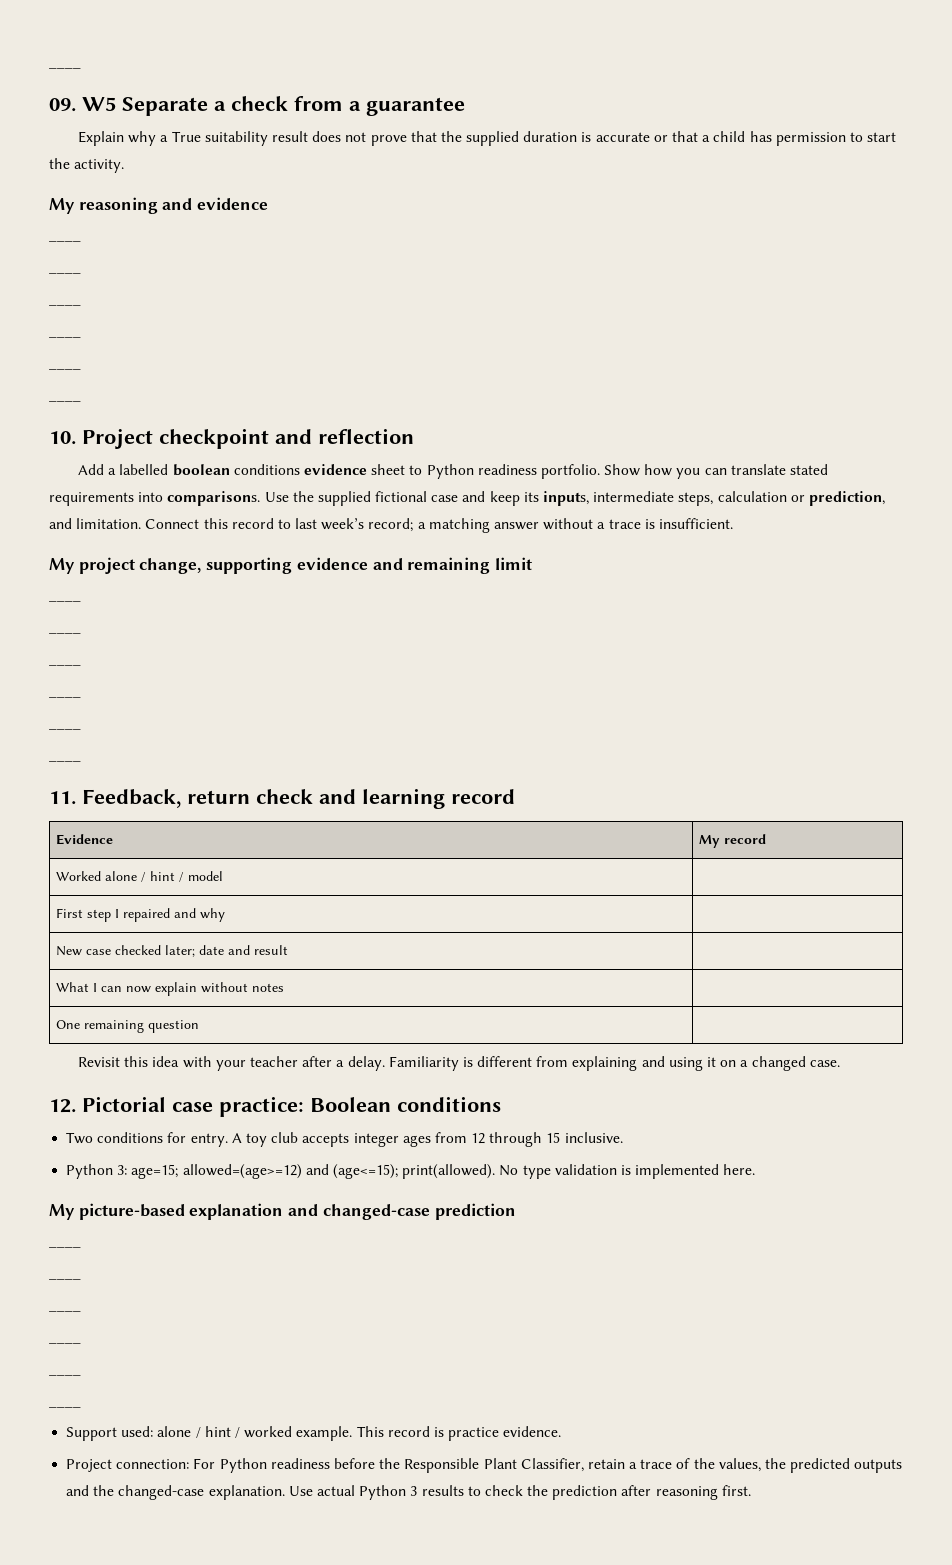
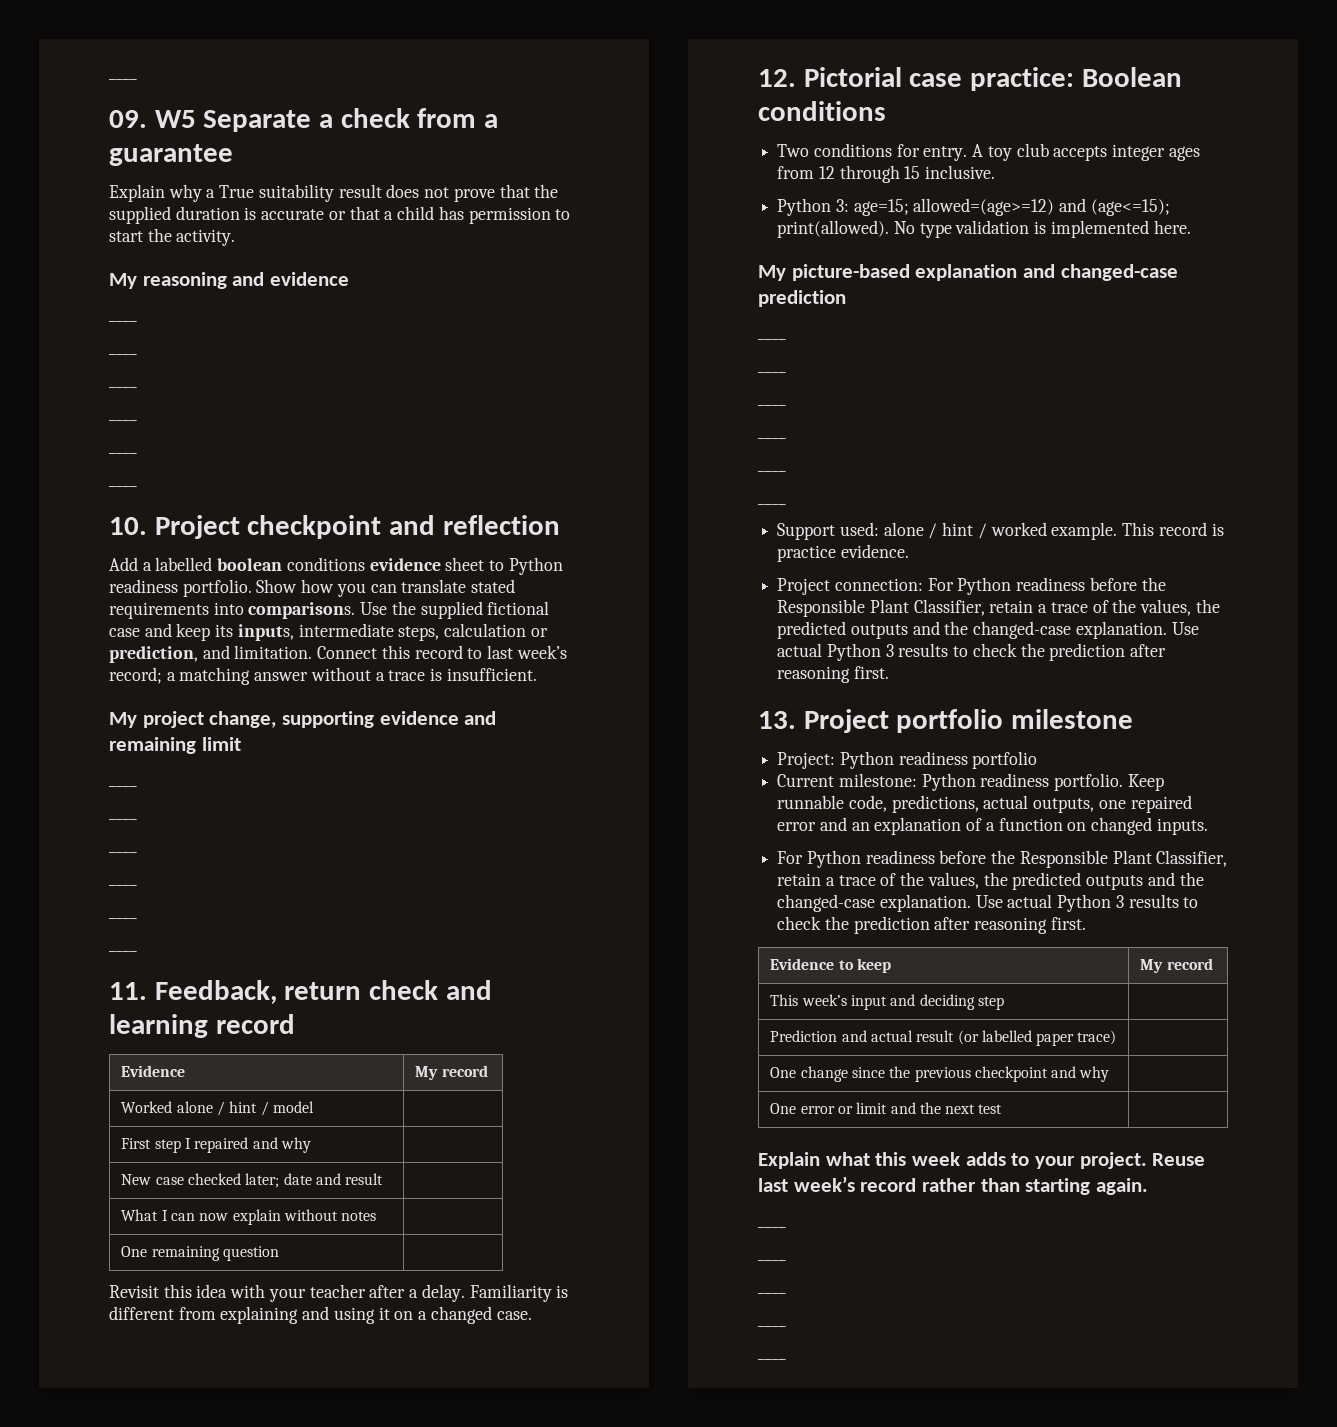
(751, 1490) none -> [758,709,1134,733] [777,751,1038,769] [777,773,1164,791] [777,795,1192,813] [777,817,1208,835] [777,850,1228,868] [777,872,1204,890] [777,894,1199,912] [777,916,1086,934] [770,958,891,973] [1140,958,1213,973] [770,994,1004,1010] [770,1030,1117,1046] [770,1066,1110,1082] [770,1102,1003,1114] [758,1152,1206,1169] [758,1176,1149,1195] [758,1226,786,1228] [758,1259,786,1261] [758,1292,786,1294] [758,1325,786,1327] [758,1358,786,1360] // 13. Project portfolio milestone // Project: Python readiness portfolio // Current milestone: Python readiness portfolio. Keep runnable code, predictions, actual outputs, one repaired error and an explanation of a function on changed inputs. // For Python readiness before the Responsible Plant Classifier, retain a trace of the values, the predicted outputs and the changed-case explanation. Use actual Python 3 results to check the prediction after reasoning first. // Evidence to keep | My record // This week’s input and deciding step | // Prediction and actual result (or labelled paper trace) | // One change since the previous checkpoint and why | // One error or limit and the next test | // Explain what this week adds to your project. Reuse last week’s record rather than starting again. // ____ // ____ // ____ // ____ // ____

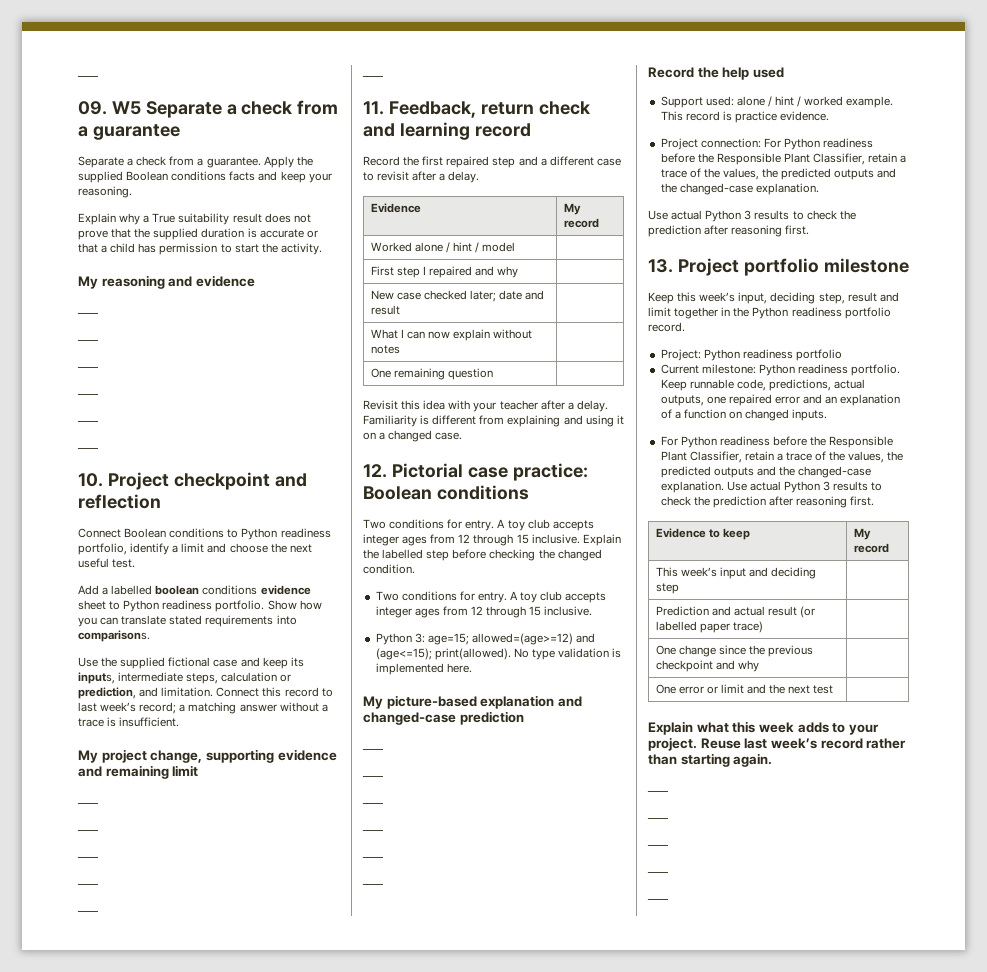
(233, 155) none -> [78,156,313,168] [78,171,332,183] [78,186,132,198] // Separate a check from a guarantee. Apply the supplied Boolean conditions facts and keep your reasoning.
(560, 525) none -> [78,528,331,540] [78,543,312,555] [78,558,136,568] // Connect Boolean conditions to Python readiness portfolio, identify a limit and choose the next useful test.
(356, 610) none -> (150, 636) //
(295, 1024) none -> [363,156,621,168] [363,171,480,183] // Record the first repaired step and a different case to revisit after a delay.
(886, 111) none -> [363,519,594,531] [363,534,621,546] [363,549,602,561] [363,564,415,574] // Two conditions for entry. A toy club accepts integer ages from 12 through 15 inclusive. Explain the labelled step before checking the changed condition.
(786, 504) none -> [648,67,784,80] // Record the help used
(1167, 630) none -> (819, 189) //
(1134, 719) none -> [648,292,899,304] [648,307,891,319] [648,322,685,332] // Keep this week’s input, deciding step, result and limit together in the Python readiness portfolio record.

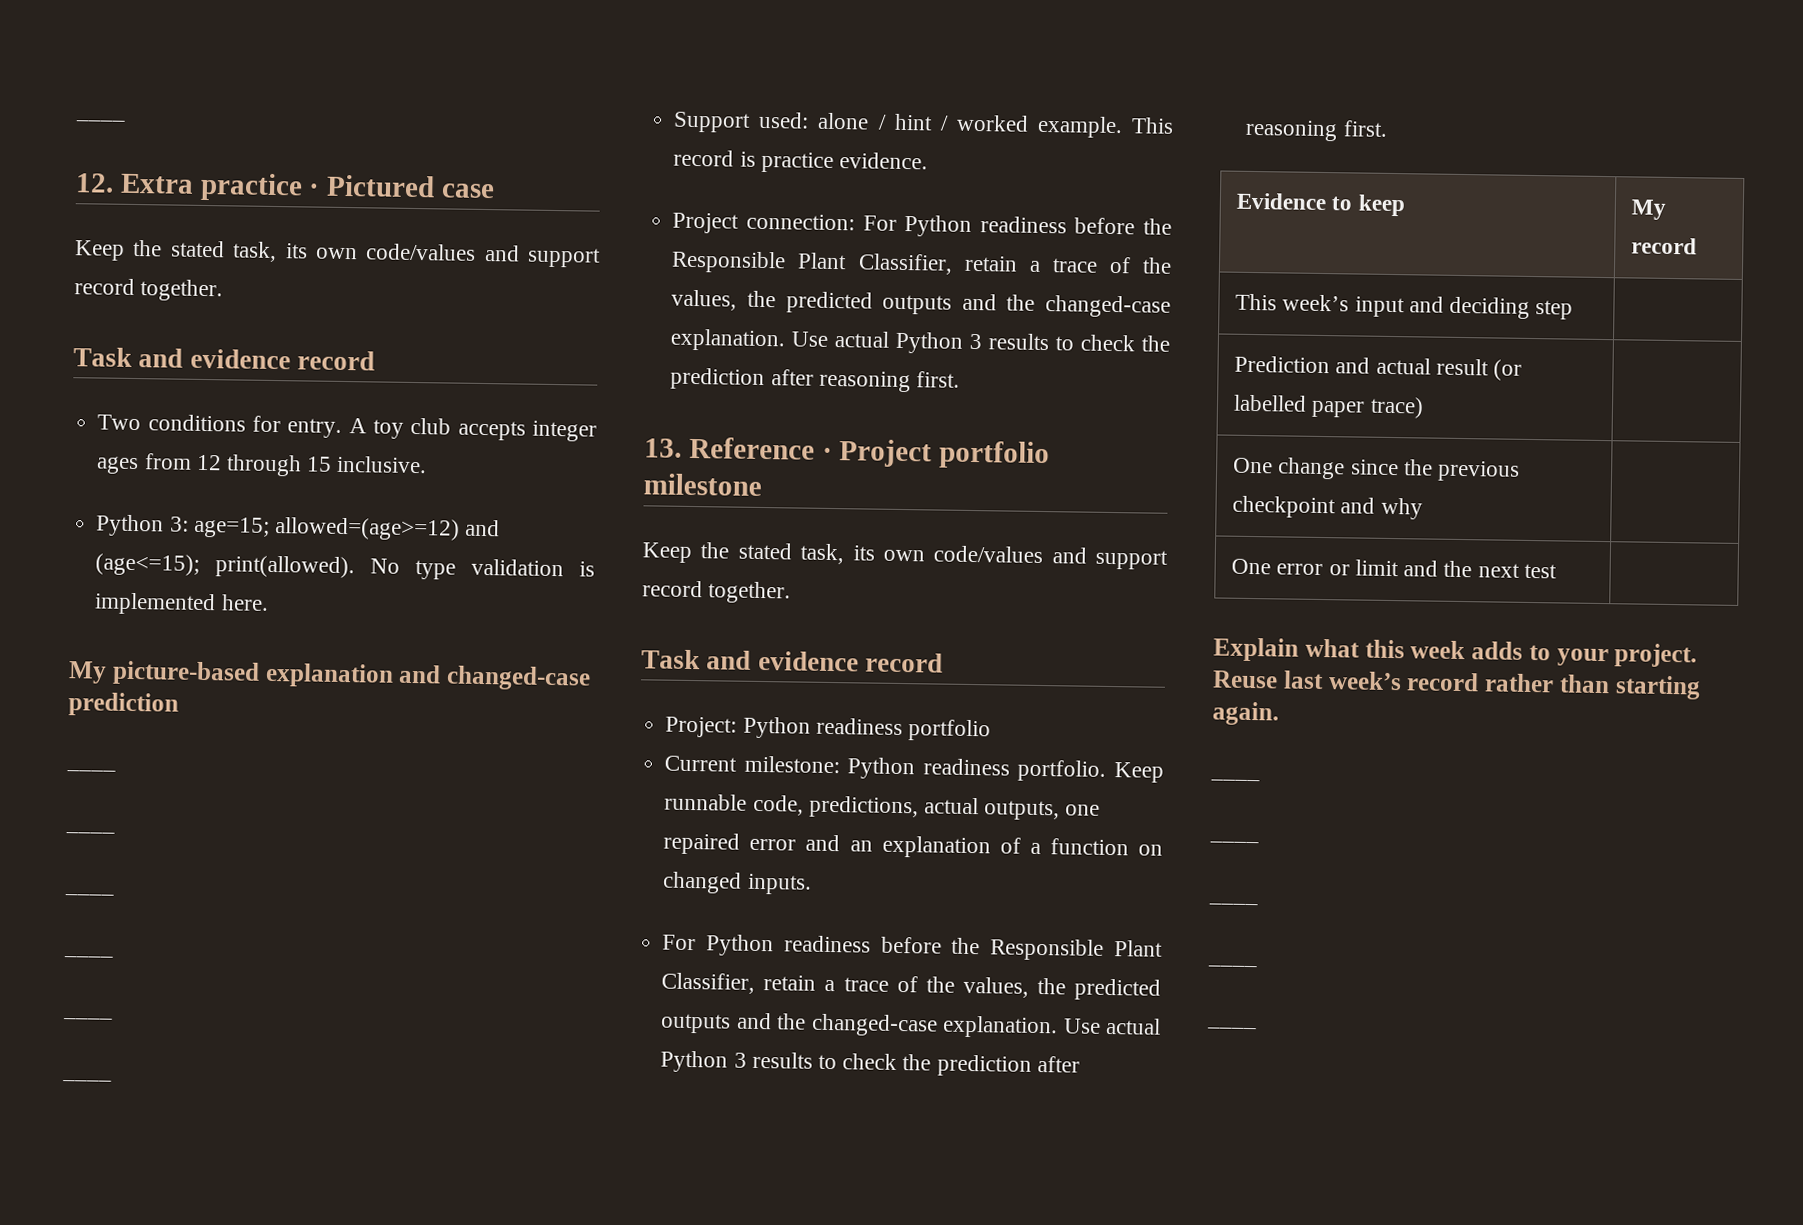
[77,76,98,77] [78,100,339,118] [78,124,180,140] [78,156,313,168] [78,171,332,183] [78,186,132,198] [78,213,311,225] [78,228,318,240] [78,243,322,255] [78,275,255,289] [77,313,98,314] [77,340,98,341] [77,367,98,368] [77,394,98,395] [77,421,98,422] [77,448,98,449] [78,472,307,490] [78,494,161,509] [78,528,331,540] [78,543,312,555] [78,558,136,568] [78,585,311,595] [78,600,322,612] [78,615,297,627] [78,630,150,642] [78,657,304,669] [78,672,292,684] [78,687,333,699] [78,702,328,714] [78,717,180,727] [78,749,337,763] [78,765,199,779] [77,803,98,804] [77,830,98,831] [77,857,98,858] [77,884,98,885] [77,911,98,912] [362,76,383,77] [363,101,591,118] [363,122,531,140] [363,156,621,168] [363,171,480,183] [370,203,421,213] [563,203,581,215] [563,218,599,228] [370,242,516,253] [370,266,519,278] [370,290,545,302] [370,305,400,315] [370,329,533,341] [370,345,400,354] [370,368,493,380] [363,400,608,412] [363,415,624,427] [363,430,463,442] [363,463,588,481] [363,485,529,500] [363,519,594,531] [363,534,621,546] [363,549,602,561] [363,564,415,574] ____ // 09. W5 Separate a check from a guarantee // Separate a check from a guarantee. Apply the supplied Boolean conditions facts and keep your reasoning. // Explain why a True suitability result does not prove that the supplied duration is accurate or that a child has permission to start the activity. // My reasoning and evidence // ____ // ____ // ____ // ____ // ____ // ____ // 10. Project checkpoint and reflection // Connect Boolean conditions to Python readiness portfolio, identify a limit and choose the next useful test. // Add a labelled boolean conditions evidence sheet to Python readiness portfolio. Show how you can translate stated requirements into comparisons. // Use the supplied fictional case and keep its inputs, intermediate steps, calculation or prediction, and limitation. Connect this record to last week’s record; a matching answer without a trace is insufficient. // My project change, supporting evidence and remaining limit // ____ // ____ // ____ // ____ // ____ // ____ // 11. Feedback, return check and learning record // Record the first repaired step and a different case to revisit after a delay. // Evidence | My record // Worked alone / hint / model | // First step I repaired and why | // New case checked later; date and result | // What I can now explain without notes | // One remaining question | // Revisit this idea with your teacher after a delay. Familiarity is different from explaining and using it on a changed case. // 12. Pictorial case practice: Boolean conditions // Two conditions for entry. A toy club accepts integer ages from 12 through 15 inclusive. Explain the labelled step before checking the changed condition. -> [75,118,125,122] [75,172,496,202] [74,239,601,268] [74,278,224,302] [73,347,375,371] ____ // 12. Extra practice · Pictured case // Keep the stated task, its own code/values and support record together. // Task and evidence record
[648,67,784,80] // Record the help used -> (112, 1080) none
(819, 189) // -> (787, 340) none
(673, 266) none -> [688,436,833,460] Reference ·
[677,292,899,304] [648,307,891,319] [648,322,685,332] this week’s input, deciding step, result and limit together in the Python readiness portfolio record. -> [700,542,1168,570] [642,580,792,604] [641,649,943,673] the stated task, its own code/values and support record together. // Task and evidence record

